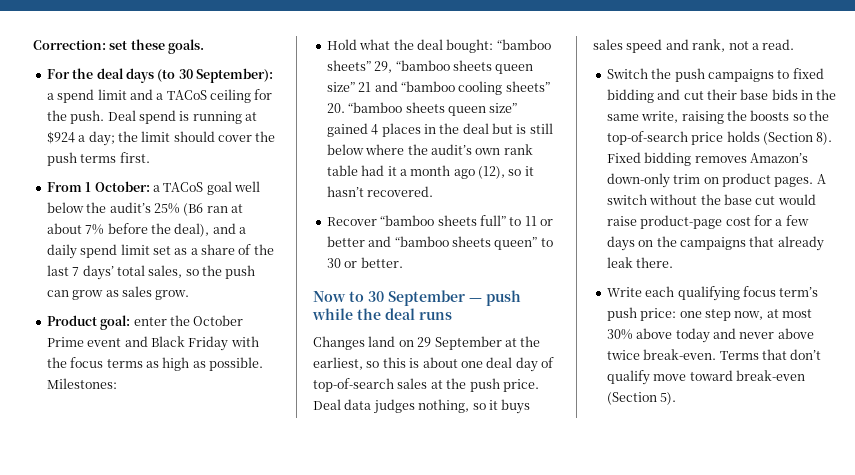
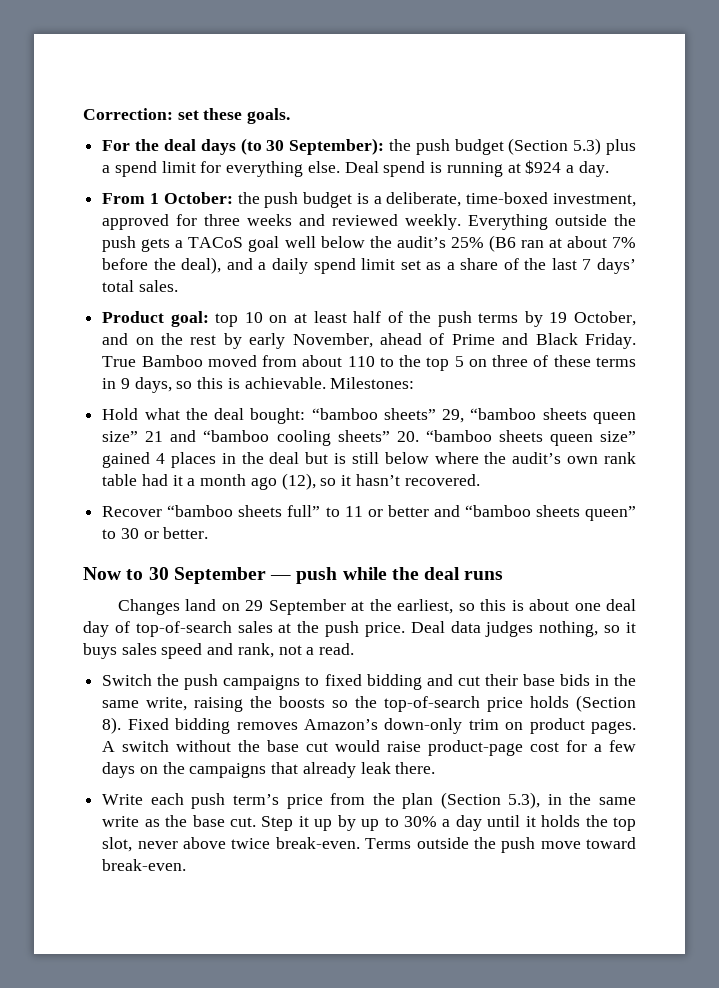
[46,89,273,103] [46,110,105,124] a spend limit and a TACoS ceiling for the push. -> [388,138,636,155] [102,161,340,177] the push budget (Section 5.3) plus a spend limit for everything else.
[88,131,276,146] [46,152,150,166] [46,181,150,192] day; the limit should cover the push terms first. // From 1 October: -> [578,161,609,177] [102,192,636,208] [102,214,636,230] [102,236,171,252] day. // From 1 October: the push budget is a deliberate, time-boxed investment, approved for three weeks and reviewed weekly. Everything outside the push gets
[148,265,256,279] [46,286,190,300] [46,315,244,330] [46,336,259,351] [46,357,263,371] sales, so the push can grow as sales grow. // Product goal: enter the October Prime event and Black Friday with the focus terms as high as possible. -> [138,280,178,292] [102,311,637,327] [102,333,636,349] [102,355,637,371] [102,377,326,393] sales. // Product goal: top 10 on at least half of the push terms by 19 October, and on the rest by early November, ahead of Prime and Black Friday. True Bamboo moved from about 110 to the top 5 on three of these terms in 9 days, so this is achievable.
[677,286,819,301] [606,307,812,321] [606,328,736,343] qualifying focus term’s push price: one step now, at most 30% above today and -> [191,792,636,809] [102,815,636,831] [102,837,133,852] push term’s price from the plan (Section 5.3), in the same write as the base cut. Step it up by up to 30% a day until it holds the top slot,
[761,349,822,360] [606,370,805,385] [606,392,677,405] that don’t qualify move toward break-even (Section 5). -> [416,837,636,853] [102,859,187,871] outside the push move toward break-even.

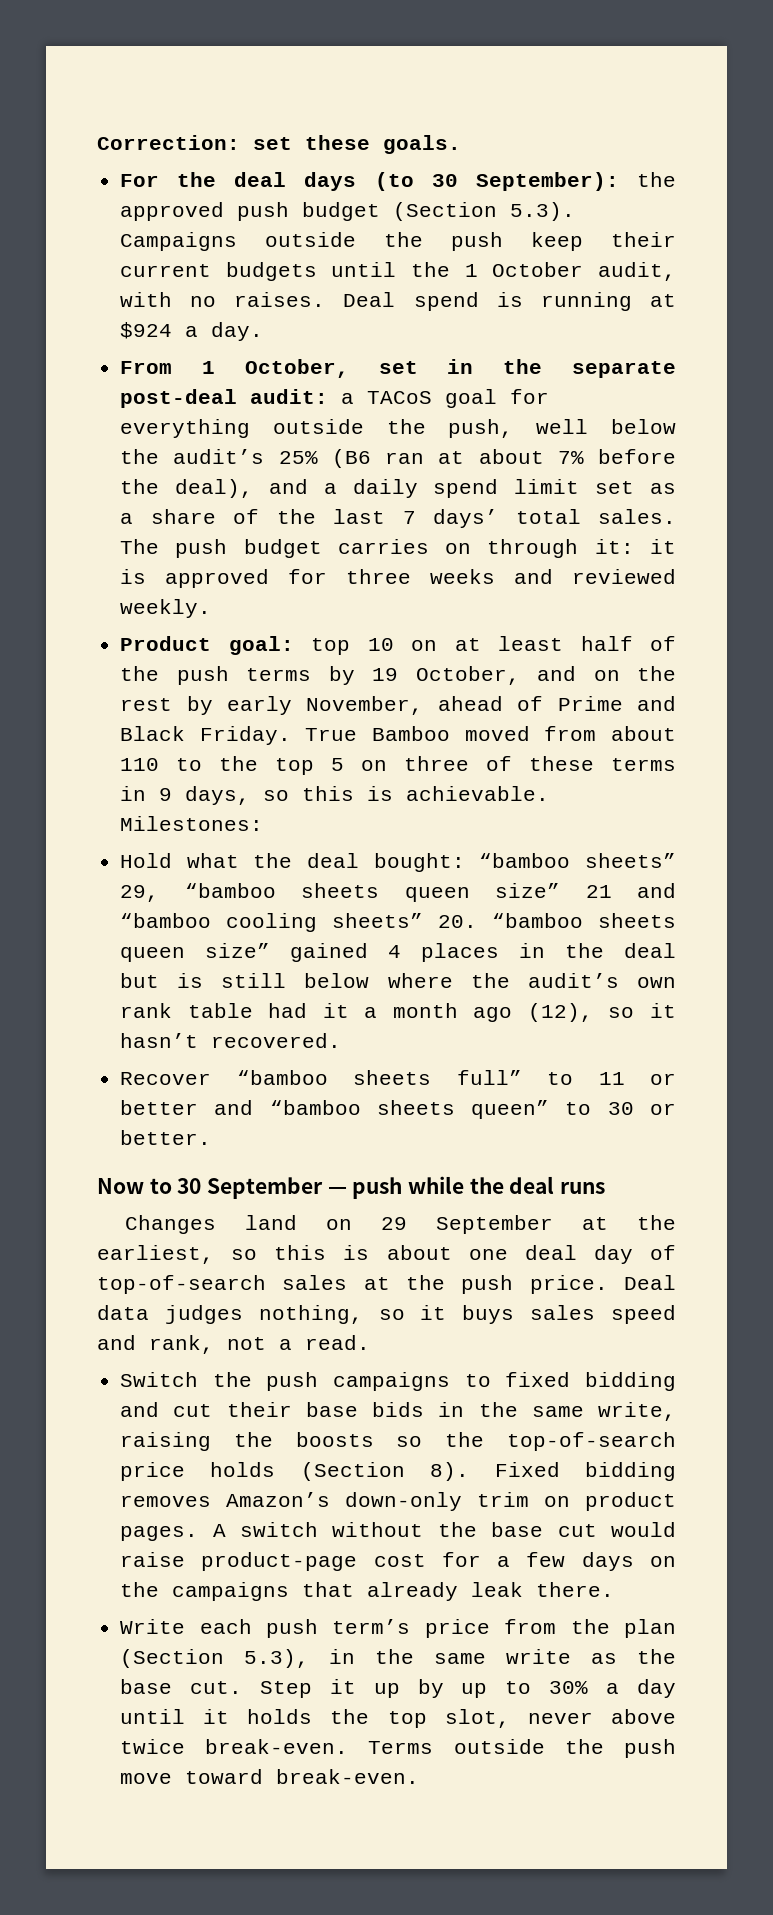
(411, 145) none -> [120,202,225,221] approved
[573,138,636,155] [102,161,340,177] 5.3) plus a spend limit for everything else. -> [510,202,576,221] [120,232,676,251] [120,262,676,281] [120,292,326,307] 5.3). Campaigns outside the push keep their current budgets until the 1 October audit, with no raises.
[163,192,636,208] [102,214,636,230] [102,236,280,252] October: the push budget is a deliberate, time-boxed investment, approved for three weeks and reviewed weekly. Everything outside the push gets a TACoS goal -> [244,359,676,378] [120,389,550,408] [120,419,514,438] October, set in the separate post-deal audit: a TACoS goal for everything outside the push,
(178, 286) none -> [120,539,676,558] [120,569,676,588] [120,599,212,618] The push budget carries on through it: it is approved for three weeks and reviewed weekly.

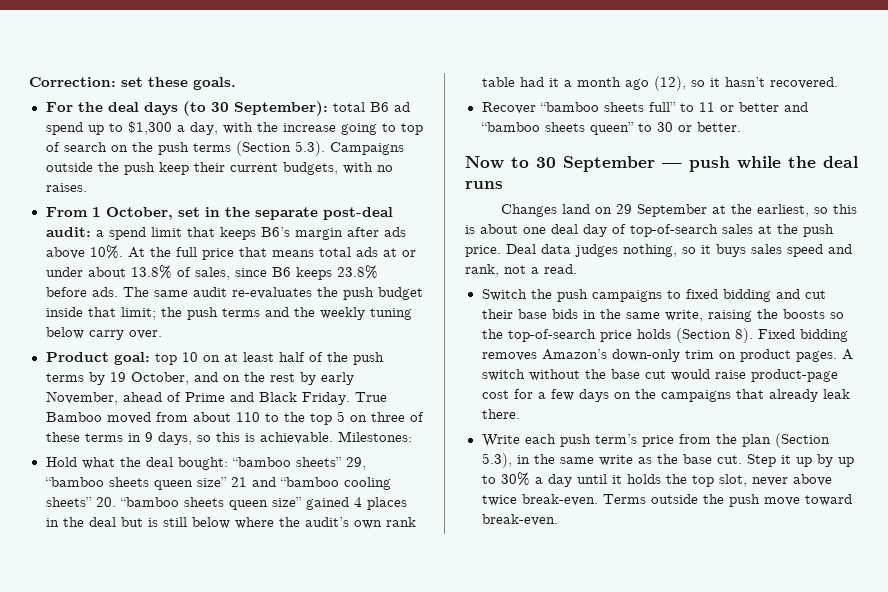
[637,172,676,187] [120,202,381,221] the approved push budget -> [332,102,410,112] [45,121,423,135] [45,142,231,155] total B6 ad spend up to $1,300 a day, with the increase going to top of search on the push terms
[225,262,676,281] [120,292,676,311] [120,322,264,341] budgets until the 1 October audit, with no raises. Deal spend is running at $924 a day. -> [282,162,393,175] [45,183,87,192] budgets, with no raises.
[367,389,550,408] [120,419,676,438] [120,449,676,468] [120,479,676,498] [120,509,676,528] [120,539,676,558] [120,569,676,588] [120,599,212,618] TACoS goal for everything outside the push, well below the audit’s 25% (B6 ran at about 7% before the deal), and a daily spend limit set as a share of the last 7 days’ total sales. The push budget carries on through it: it is approved for three weeks and reviewed weekly. -> [108,227,406,240] [45,245,416,260] [45,265,378,280] [45,287,423,300] [45,307,412,320] [45,327,162,340] spend limit that keeps B6’s margin after ads above 10%. At the full price that means total ads at or under about 13.8% of sales, since B6 keeps 23.8% before ads. The same audit re-evaluates the push budget inside that limit; the push terms and the weekly tuning below carry over.

